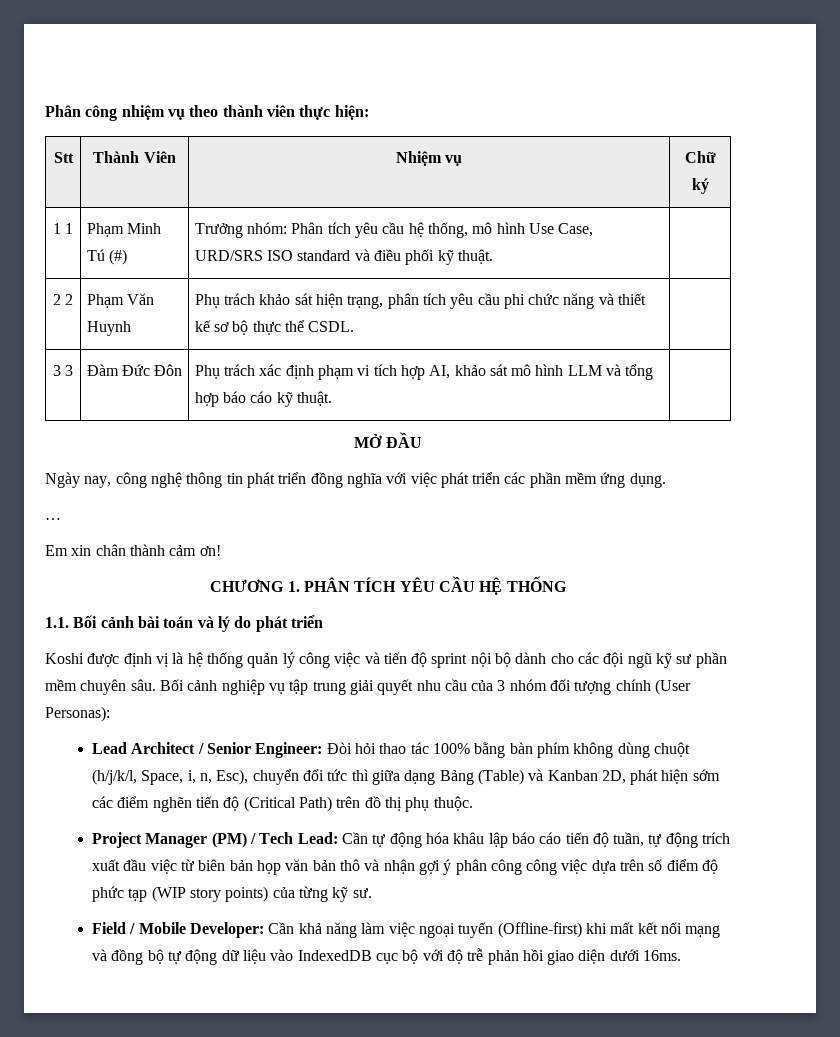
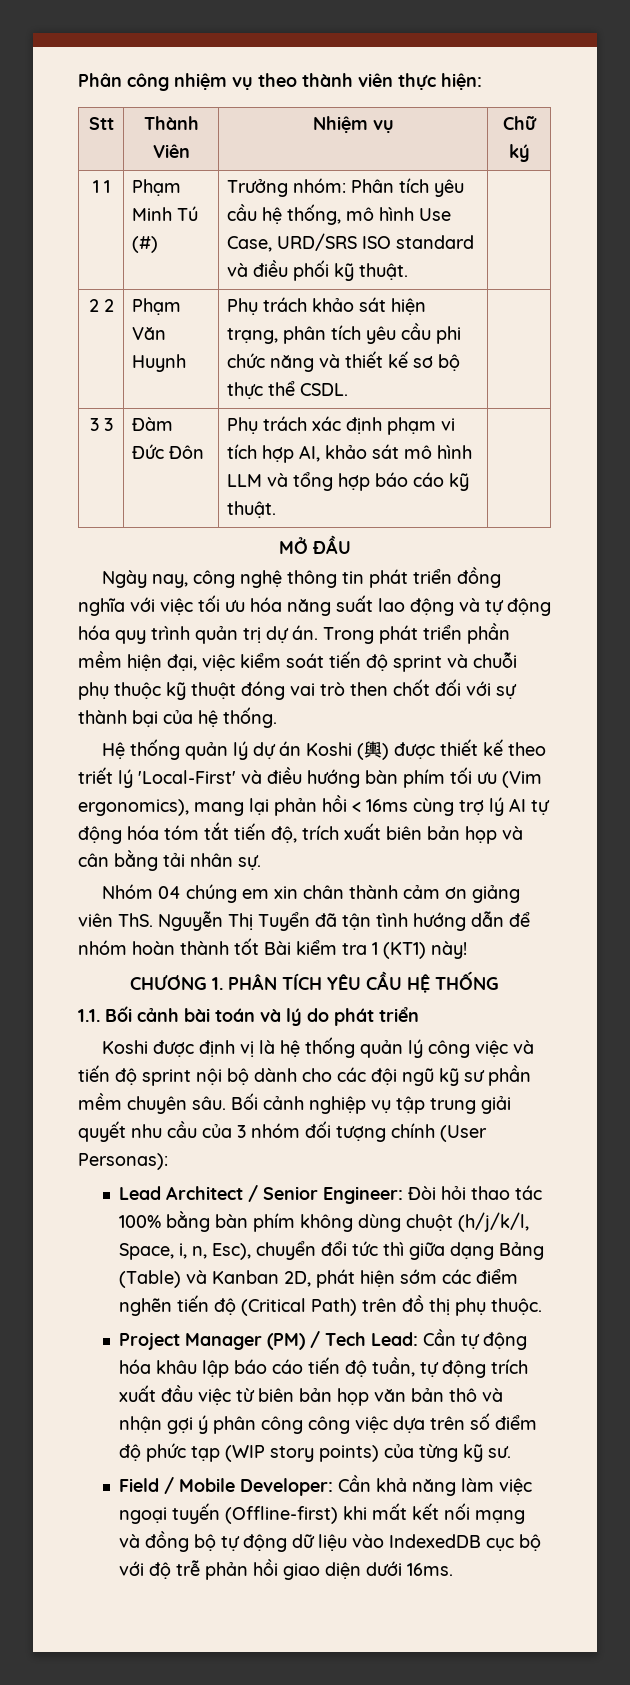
[440,472,666,488] [45,518,61,520] [45,544,221,556] phát triển các phần mềm ứng dụng. // … // Em xin chân thành cảm ơn! -> [198,595,551,616] [78,623,510,644] [78,651,517,672] [78,679,517,700] [78,707,277,728] [101,739,546,760] [78,767,542,788] [78,795,550,816] [78,822,523,844] [78,850,261,871] [101,884,520,903] [78,911,530,931] [78,938,467,959] tối ưu hóa năng suất lao động và tự động hóa quy trình quản trị dự án. Trong phát triển phần mềm hiện đại, việc kiểm soát tiến độ sprint và chuỗi phụ thuộc kỹ thuật đóng vai trò then chốt đối với sự thành bại của hệ thống. // Hệ thống quản lý dự án Koshi (輿) được thiết kế theo triết lý 'Local-First' và điều hướng bàn phím tối ưu (Vim ergonomics), mang lại phản hồi < 16ms cùng trợ lý AI tự động hóa tóm tắt tiến độ, trích xuất biên bản họp và cân bằng tải nhân sự. // Nhóm 04 chúng em xin chân thành cảm ơn giảng viên ThS. Nguyễn Thị Tuyển đã tận tình hướng dẫn để nhóm hoàn thành tốt Bài kiểm tra 1 (KT1) này!

